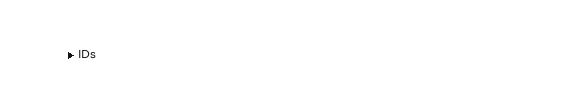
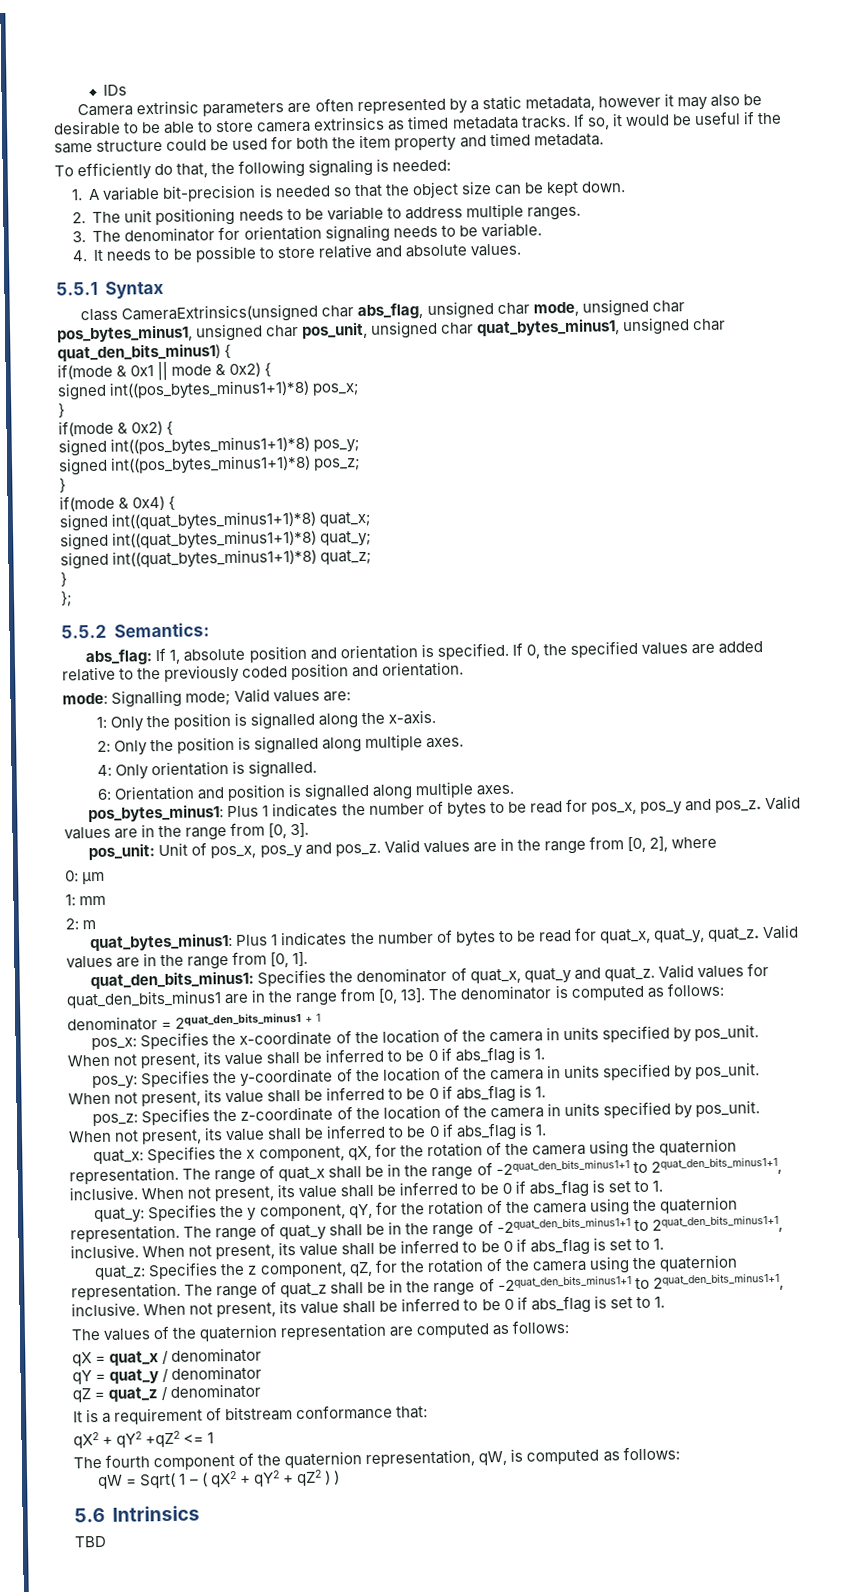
(97, 54) none -> [77,93,762,117] [53,111,782,136] [54,132,604,154] [54,158,452,181] [70,181,627,202] [71,203,581,227] [71,222,542,243] [71,243,521,263] [56,280,164,299] [80,298,685,324] [56,317,727,343] [57,343,232,362] [57,361,272,381] [57,379,361,401] [58,403,65,418] [58,420,174,437] [58,435,361,457] [58,454,362,476] [59,478,66,493] [59,495,176,512] [59,510,372,532] [60,529,373,551] [60,548,373,570] [60,572,67,587] [60,591,73,607] [61,622,210,639] [85,640,764,666] [62,661,465,683] [62,688,352,708] [95,709,437,732] [96,734,465,756] [96,759,317,780] [96,781,515,802] [88,795,802,823] [64,822,310,841] [88,836,718,861] [65,870,106,885] [65,894,107,906] [65,918,97,930] [90,924,800,952] [66,951,309,970] [90,963,769,990] [66,982,724,1009] [67,1012,322,1032] [91,1024,759,1051] [67,1046,545,1069] [92,1062,760,1090] [68,1084,546,1107] [92,1100,760,1127] [68,1122,547,1145] [93,1138,737,1165] [69,1156,782,1185] [69,1179,663,1202] [94,1196,738,1224] [70,1214,783,1243] [70,1237,664,1260] [94,1254,738,1281] [71,1272,784,1301] [71,1295,665,1318] [71,1320,570,1342] [72,1347,263,1367] [72,1365,263,1385] [72,1383,262,1403] [73,1404,429,1425] [73,1430,215,1449] [73,1446,680,1471] [98,1469,340,1490] [74,1505,200,1523] [74,1535,107,1548] // Camera extrinsic parameters are often represented by a static metadata, however it may also be desirable to be able to store camera extrinsics as timed metadata tracks. If so, it would be useful if the same structure could be used for both the item property and timed metadata. // To efficiently do that, the following signaling is needed: // 1. A variable bit-precision is needed so that the object size can be kept down. // 2. The unit positioning needs to be variable to address multiple ranges. // 3. The denominator for orientation signaling needs to be variable. // 4. It needs to be possible to store relative and absolute values. // 5.5.1 Syntax // class CameraExtrinsics(unsigned char abs_flag, unsigned char mode, unsigned char pos_bytes_minus1, unsigned char pos_unit, unsigned char quat_bytes_minus1, unsigned char quat_den_bits_minus1) { // if(mode & 0x1 || mode & 0x2) { // signed int((pos_bytes_minus1+1)*8) pos_x; // } // if(mode & 0x2) { // signed int((pos_bytes_minus1+1)*8) pos_y; // signed int((pos_bytes_minus1+1)*8) pos_z; // } // if(mode & 0x4) { // signed int((quat_bytes_minus1+1)*8) quat_x; // signed int((quat_bytes_minus1+1)*8) quat_y; // signed int((quat_bytes_minus1+1)*8) quat_z; // } // }; // 5.5.2 Semantics: // abs_flag: If 1, absolute position and orientation is specified. If 0, the specified values are added relative to the previously coded position and orientation. // mode: Signalling mode; Valid values are: // 1: Only the position is signalled along the x-axis. // 2: Only the position is signalled along multiple axes. // 4: Only orientation is signalled. // 6: Orientation and position is signalled along multiple axes. // pos_bytes_minus1: Plus 1 indicates the number of bytes to be read for pos_x, pos_y and pos_z. Valid values are in the range from [0, 3]. // pos_unit: Unit of pos_x, pos_y and pos_z. Valid values are in the range from [0, 2], where // 0: µm // 1: mm // 2: m // quat_bytes_minus1: Plus 1 indicates the number of bytes to be read for quat_x, quat_y, quat_z. Valid values are in the range from [0, 1]. // quat_den_bits_minus1: Specifies the denominator of quat_x, quat_y and quat_z. Valid values for quat_den_bits_minus1 are in the range from [0, 13]. The denominator is computed as follows: // denominator = 2quat_den_bits_minus1 + 1 // pos_x: Specifies the x-coordinate of the location of the camera in units specified by pos_unit. When not present, its value shall be inferred to be 0 if abs_flag is 1. // pos_y: Specifies the y-coordinate of the location of the camera in units specified by pos_unit. When not present, its value shall be inferred to be 0 if abs_flag is 1. // pos_z: Specifies the z-coordinate of the location of the camera in units specified by pos_unit. When not present, its value shall be inferred to be 0 if abs_flag is 1. // quat_x: Specifies the x component, qX, for the rotation of the camera using the quaternion representation. The range of quat_x shall be in the range of -2quat_den_bits_minus1+1 to 2quat_den_bits_minus1+1, inclusive. When not present, its value shall be inferred to be 0 if abs_flag is set to 1. // quat_y: Specifies the y component, qY, for the rotation of the camera using the quaternion representation. The range of quat_y shall be in the range of -2quat_den_bits_minus1+1 to 2quat_den_bits_minus1+1, inclusive. When not present, its value shall be inferred to be 0 if abs_flag is set to 1. // quat_z: Specifies the z component, qZ, for the rotation of the camera using the quaternion representation. The range of quat_z shall be in the range of -2quat_den_bits_minus1+1 to 2quat_den_bits_minus1+1, inclusive. When not present, its value shall be inferred to be 0 if abs_flag is set to 1. // The values of the quaternion representation are computed as follows: // qX = quat_x / denominator // qY = quat_y / denominator // qZ = quat_z / denominator // It is a requirement of bitstream conformance that: // qX2 + qY2 +qZ2 <= 1 // The fourth component of the quaternion representation, qW, is computed as follows: // qW = Sqrt( 1 – ( qX2 + qY2 + qZ2 ) ) // 5.6 Intrinsics // TBD

